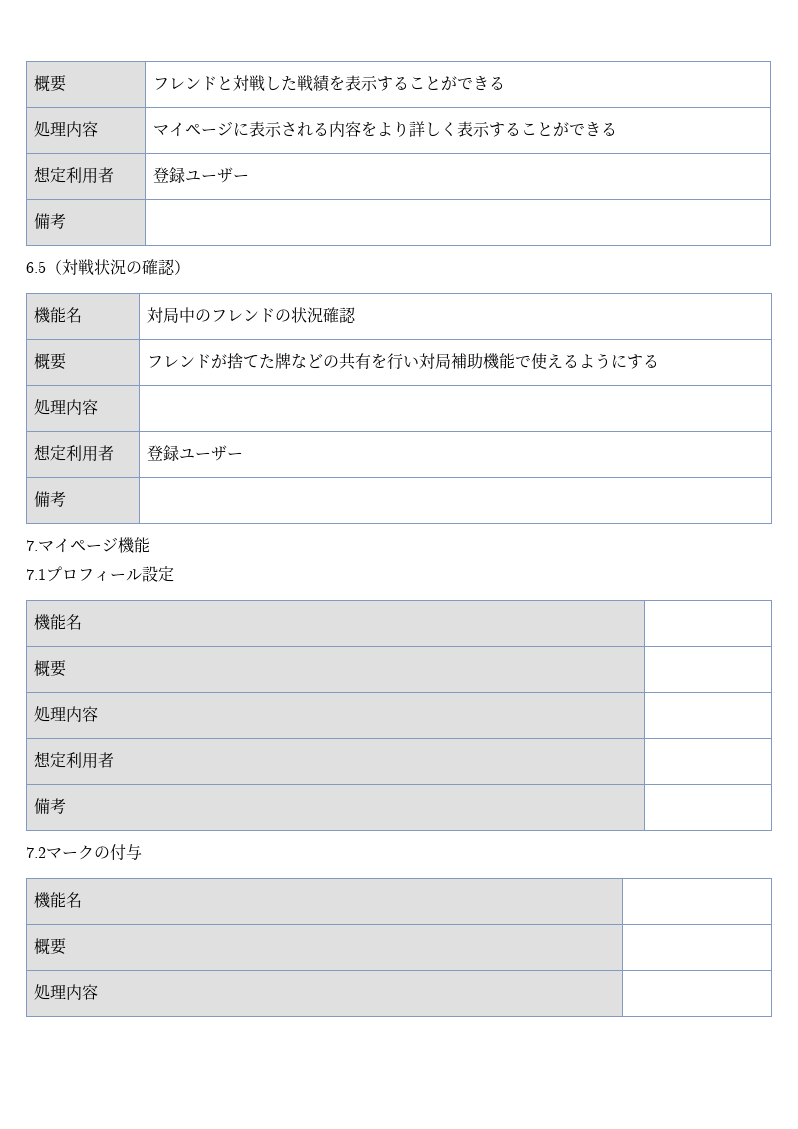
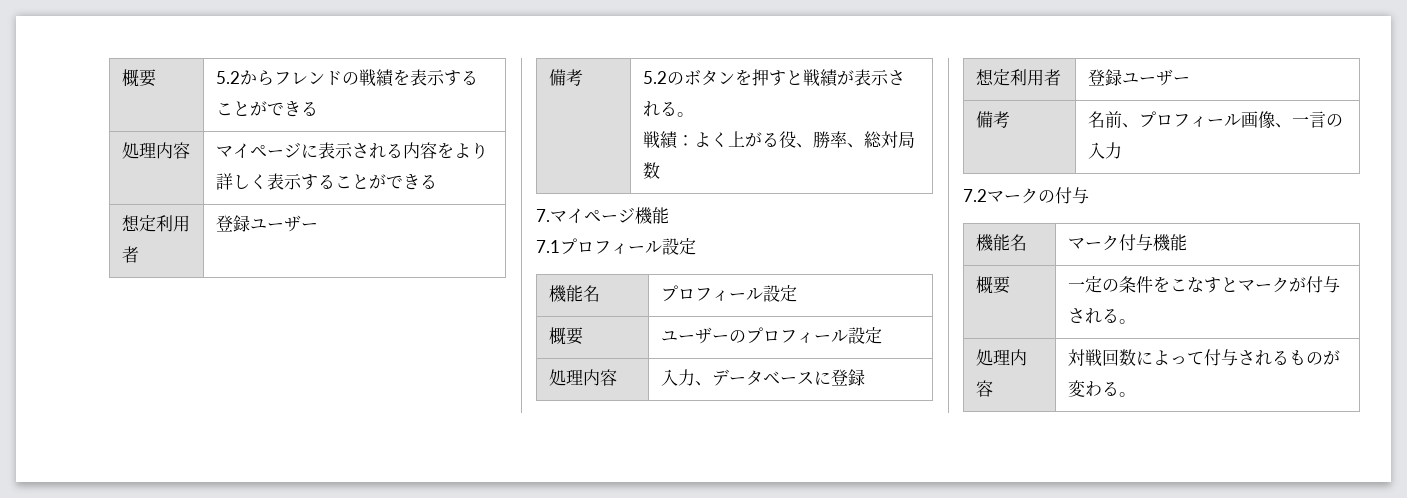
[34,75,67,92] [153,75,298,92] 概要 | フレンドと対戦した -> [121,69,156,87] [215,70,359,86] 概要 | 5.2からフレンドの
[26,259,190,276] [34,307,83,323] [147,307,357,323] [34,353,67,370] [147,353,660,370] [34,399,99,415] [34,444,115,462] [147,445,244,461] [34,491,67,507] // 6.5（対戦状況の確認） // 機能名 | 対局中のフレンドの状況確認 // 概要 | フレンドが捨てた牌などの共有を行い対局補助機能で使えるようにする // 処理内容 | // 想定利用者 | 登録ユーザー // 備考 | -> [642,69,905,87] [642,101,694,117] [642,131,915,149] [642,162,660,179] 5.2のボタンを押すと戦績が表示される。 // 戦績：よく上がる役、勝率、総対局数
[34,660,67,677] [34,706,99,722] [34,751,115,769] [34,798,67,814] // 概要 | // 処理内容 | // 想定利用者 | // 備考 | -> [660,285,797,302] [548,327,583,345] [660,327,882,344] [548,369,617,386] [660,369,865,386] [975,69,1061,86] [1087,69,1190,86] [975,111,1010,128] [1087,111,1343,129] [1087,142,1122,159] プロフィール設定 // 概要 | ユーザーのプロフィール設定 // 処理内容 | 入力、データベースに登録 // 想定利用者 | 登録ユーザー // 備考 | 名前、プロフィール画像、一言の入力
[34,938,67,955] [34,984,99,1000] // 概要 | // 処理内容 | -> [1067,234,1187,251] [975,276,1010,294] [1067,276,1340,293] [1067,308,1136,324] [975,349,1027,366] [975,380,993,397] [1067,349,1340,367] [1067,380,1136,397] マーク付与機能 // 概要 | 一定の条件をこなすとマークが付与される。 // 処理内容 | 対戦回数によって付与されるものが変わる。

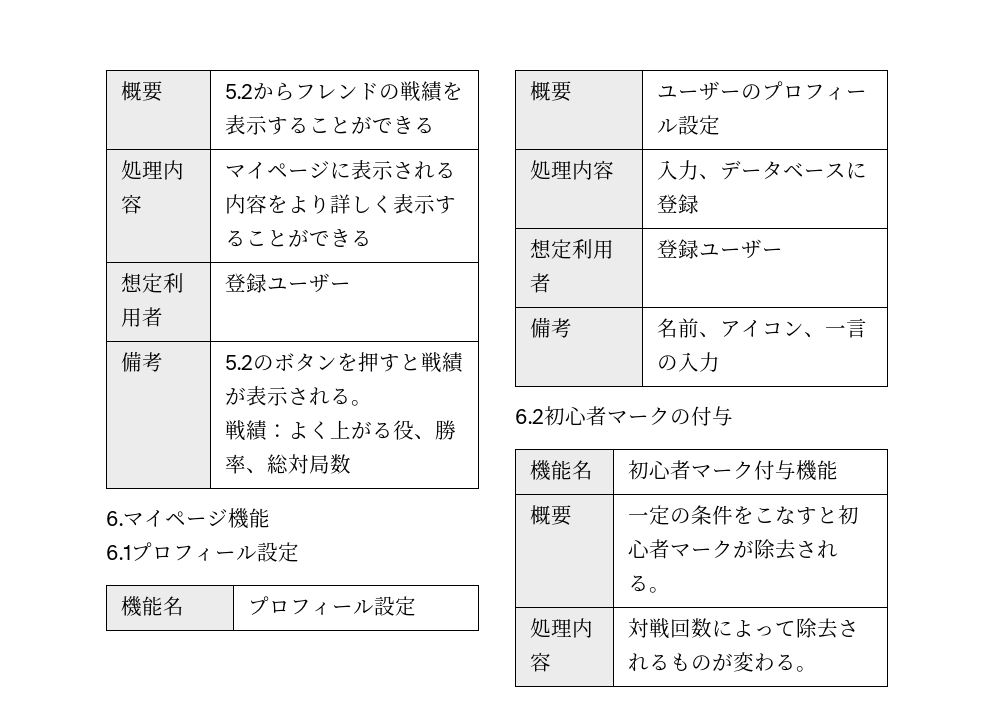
[536,209,550,222] 7. -> [106,511,123,526] 6.
[536,240,560,253] 7.1 -> [106,545,131,560] 6.1
[1138,111,1275,129] プロフィール画像 -> [720,320,805,337] アイコン
[963,189,987,202] 7.2 -> [515,406,607,426] 6.2初心者
(1027, 242) none -> [628,460,692,480] 初心者
(1238, 284) none -> [838,505,860,525] [628,539,671,559] 初心者
[1305,276,1340,293] 付与 -> [754,539,797,560] 除去
[1203,349,1238,366] 付与 -> [796,618,839,639] 除去

